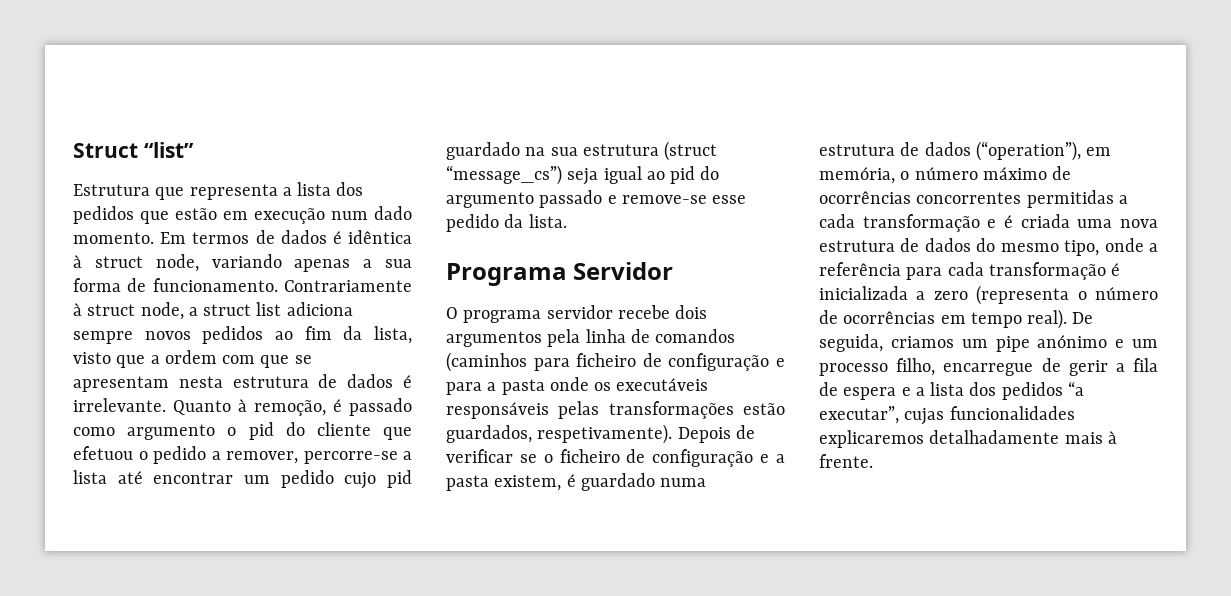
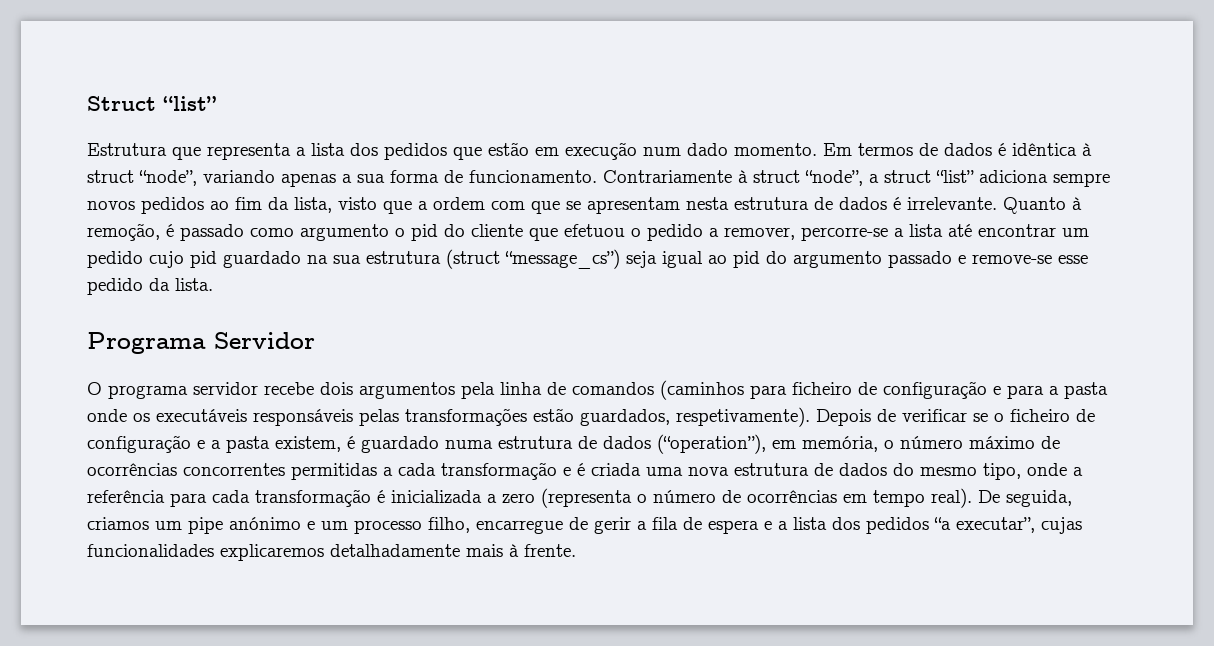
[155,254,199,272] node, -> [139,170,197,186] “node”,
[140,302,184,320] node, -> [805,170,863,186] “node”,
[256,302,282,316] list -> [936,170,974,183] “list”

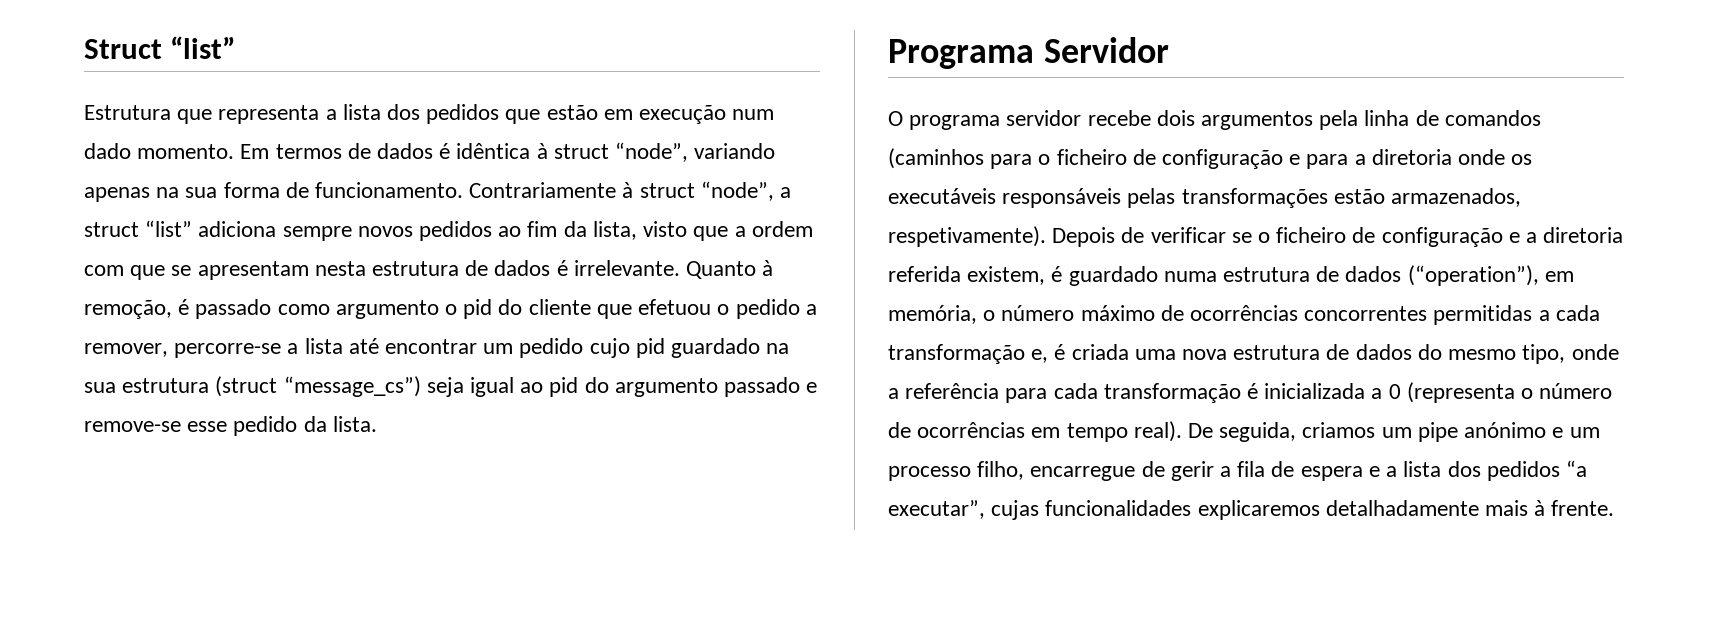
[342,174,352,183] a -> [156,187,180,198] na
(787, 392) none -> [1038,154,1051,165] o
[1064,382,1108,399] pasta -> [1371,149,1452,165] diretoria
[580,409,670,426] guardados, -> [1391,188,1522,207] armazenados,
[226,436,270,453] pasta -> [1543,227,1624,243] [888,266,961,282] diretoria referida
[563,467,571,476] e -> [1031,349,1049,363] e,
[502,493,535,503] zero -> [1388,384,1401,399] 0

